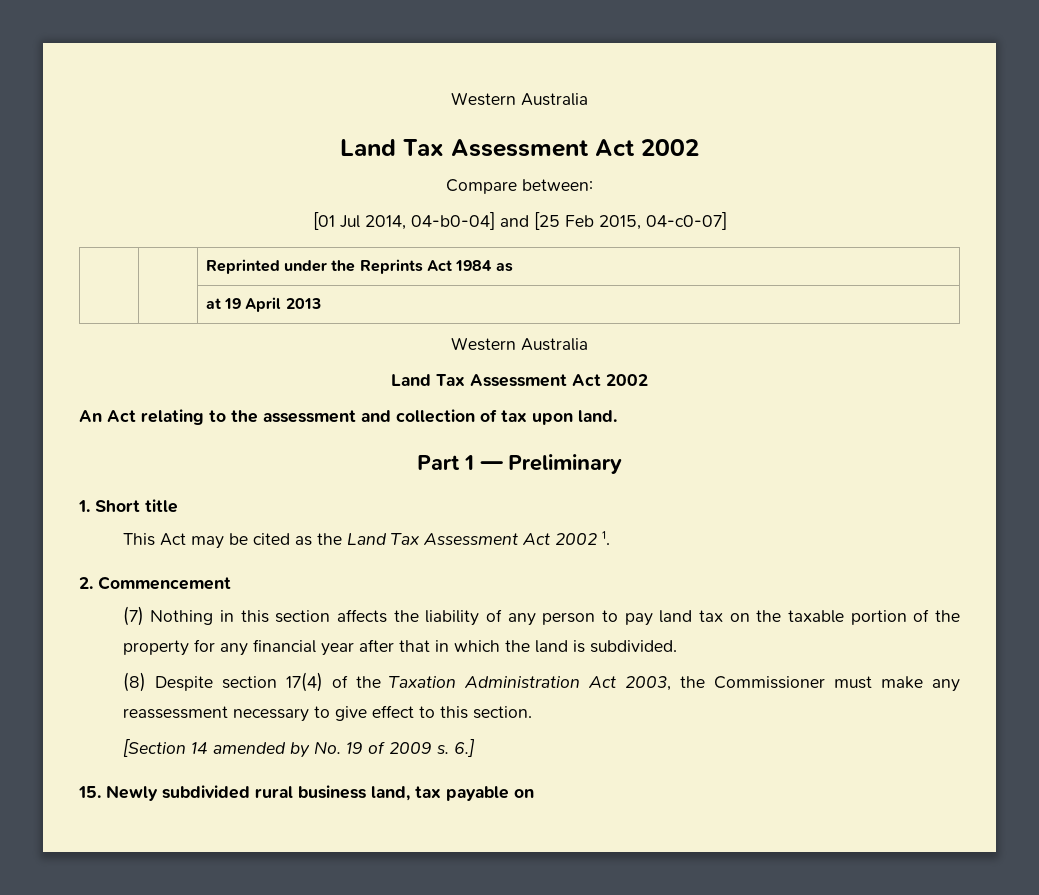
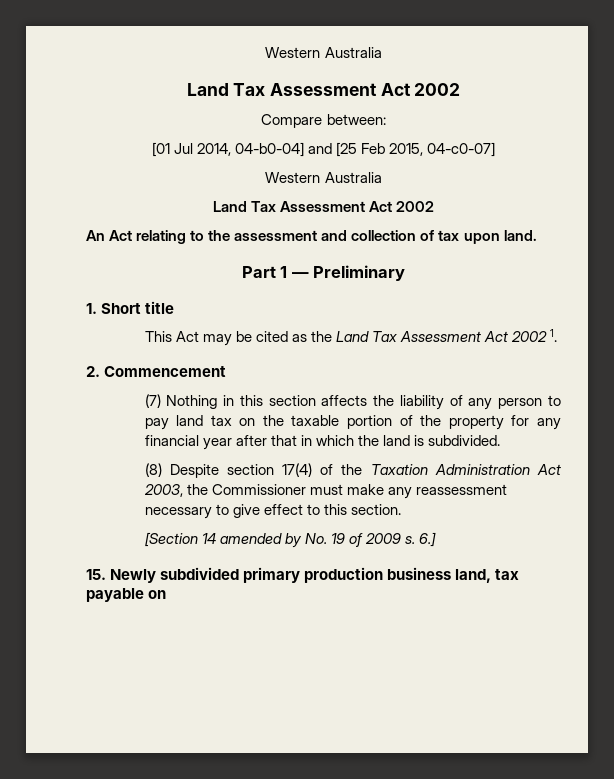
[205,259,513,274] [205,297,321,312] // | | Reprinted under the Reprints Act 1984 as // | | at 19 April 2013 -> (496, 149) none
[255,786,293,798] rural -> [243,567,384,583] primary production

